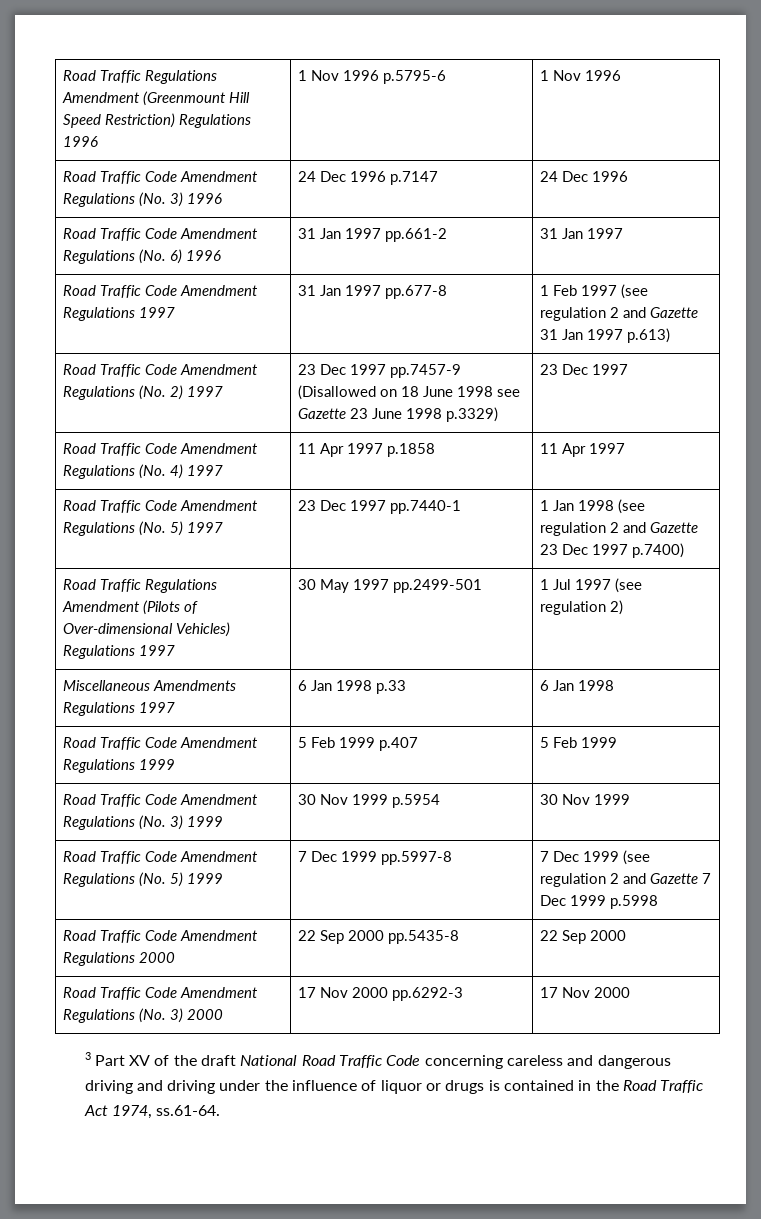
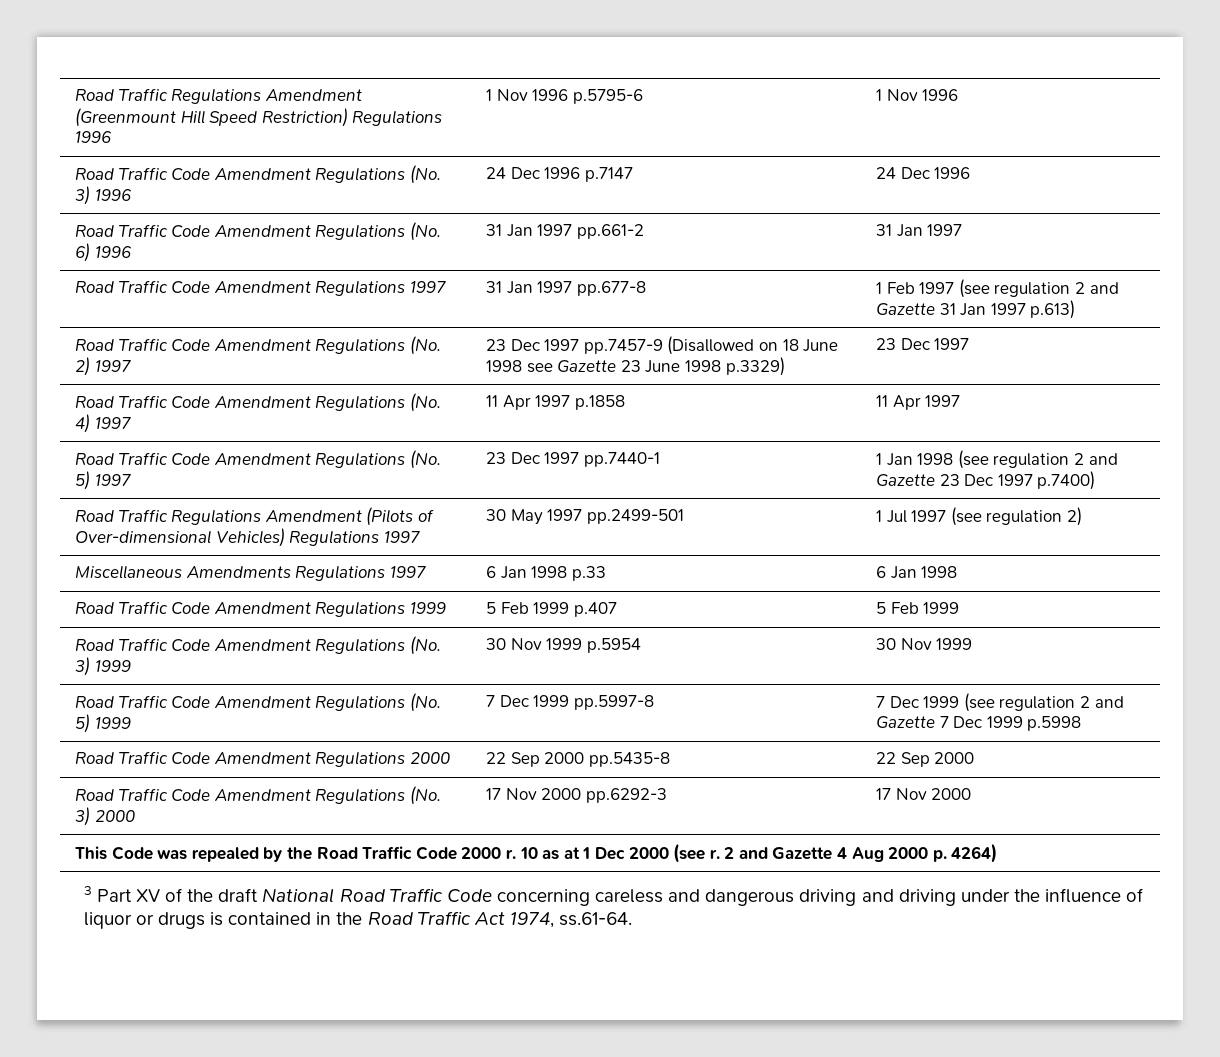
(631, 992) none -> [75,843,998,863] // This Code was repealed by the Road Traffic Code 2000 r. 10 as at 1 Dec 2000 (see r. 2 and Gazette 4 Aug 2000 p. 4264)

